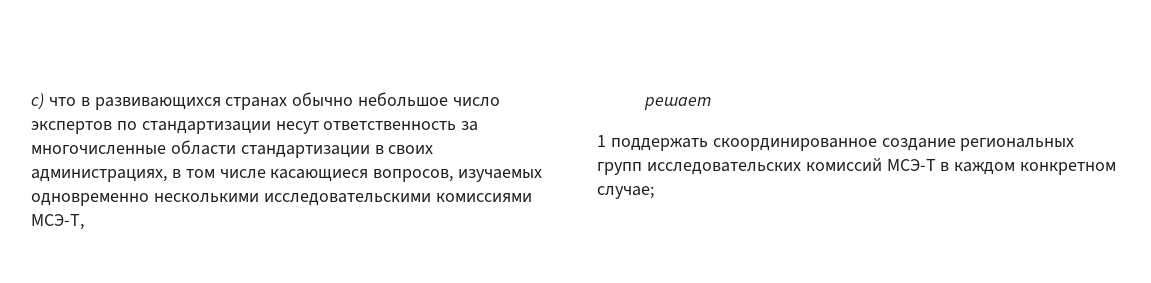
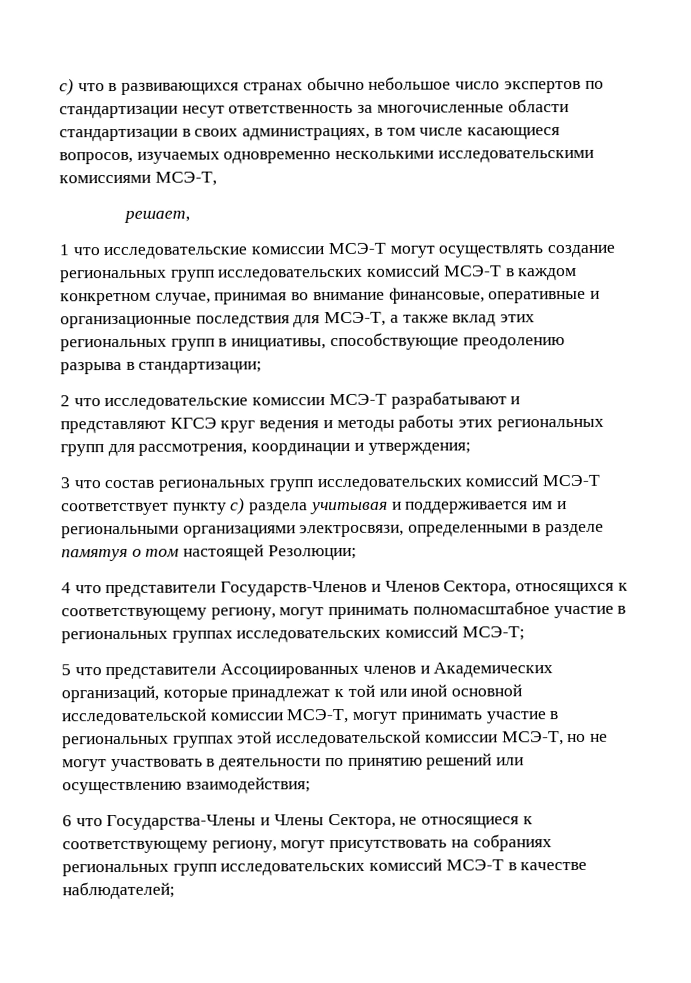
[644,97,712,110] решает -> [122,210,190,223] решает,
[610,138,877,151] поддержать скоординированное -> [72,242,544,260] что исследовательские комиссии МСЭ-T могут осуществлять
[597,186,654,199] случае; -> [154,287,601,305] [60,311,536,329] [60,332,565,352] [60,361,263,375] [60,391,521,411] [60,414,604,434] [60,442,471,457] [60,474,601,492] [61,497,567,516] [61,523,604,539] [61,544,357,562] [61,580,628,598] [61,601,627,621] [61,625,525,644] [61,662,554,680] [61,684,523,703] [61,708,559,726] [62,730,609,749] [62,753,525,772] [62,777,311,795] [62,813,533,831] [62,834,552,854] [62,858,588,877] [62,881,175,900] случае, принимая во внимание финансовые, оперативные и организационные последствия для МСЭ-T, а также вклад этих региональных групп в инициативы, способствующие преодолению разрыва в стандартизации; // 2 что исследовательские комиссии МСЭ-T разрабатывают и представляют КГСЭ круг ведения и методы работы этих региональных групп для рассмотрения, координации и утверждения; // 3 что состав региональных групп исследовательских комиссий МСЭ-T соответствует пункту с) раздела учитывая и поддерживается им и региональными организациями электросвязи, определенными в разделе памятуя о том настоящей Резолюции; // 4 что представители Государств-Членов и Членов Сектора, относящихся к соответствующему региону, могут принимать полномасштабное участие в региональных группах исследовательских комиссий МСЭ-T; // 5 что представители Ассоциированных членов и Академических организаций, которые принадлежат к той или иной основной исследовательской комиссии МСЭ-T, могут принимать участие в региональных группах этой исследовательской комиссии МСЭ-T, но не могут участвовать в деятельности по принятию решений или осуществлению взаимодействия; // 6 что Государства-Члены и Члены Сектора, не относящиеся к соответствующему региону, могут присутствовать на собраниях региональных групп исследовательских комиссий МСЭ-Т в качестве наблюдателей;

